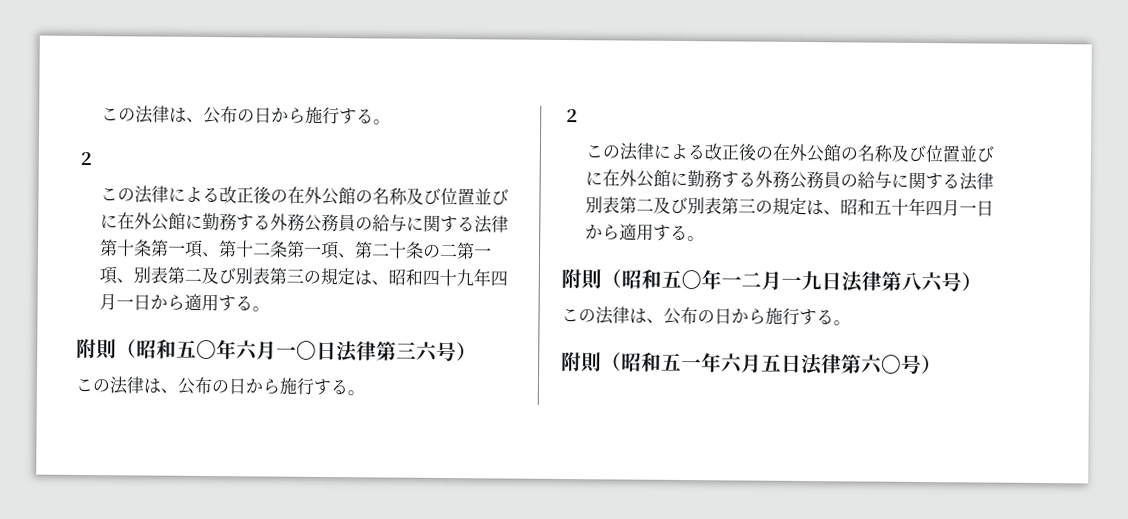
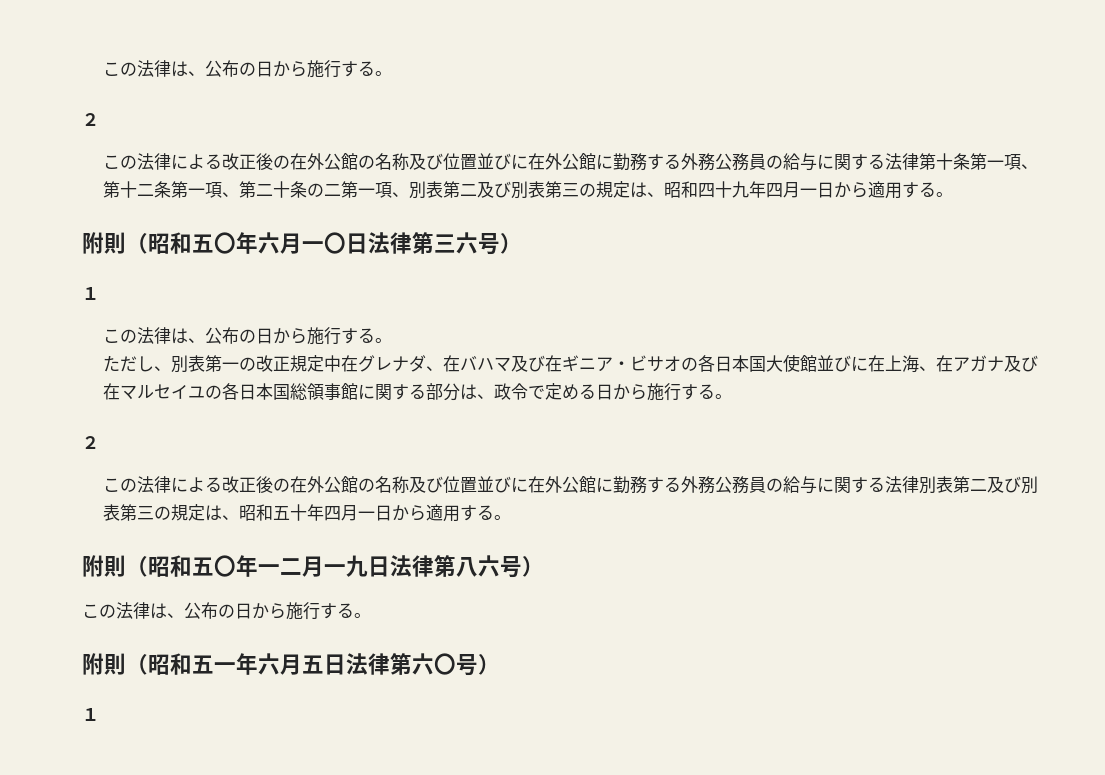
[75,376,365,396] // この法律は、公布の日から施行する。 -> [82,287,99,300] [103,327,393,345] [103,354,1039,373] [103,383,733,401] // １ // この法律は、公布の日から施行する。 // ただし、別表第一の改正規定中在グレナダ、在バハマ及び在ギニア・ビサオの各日本国大使館並びに在上海、在アガナ及び在マルセイユの各日本国総領事館に関する部分は、政令で定める日から施行する。
(942, 364) none -> [82,708,99,721] // １

